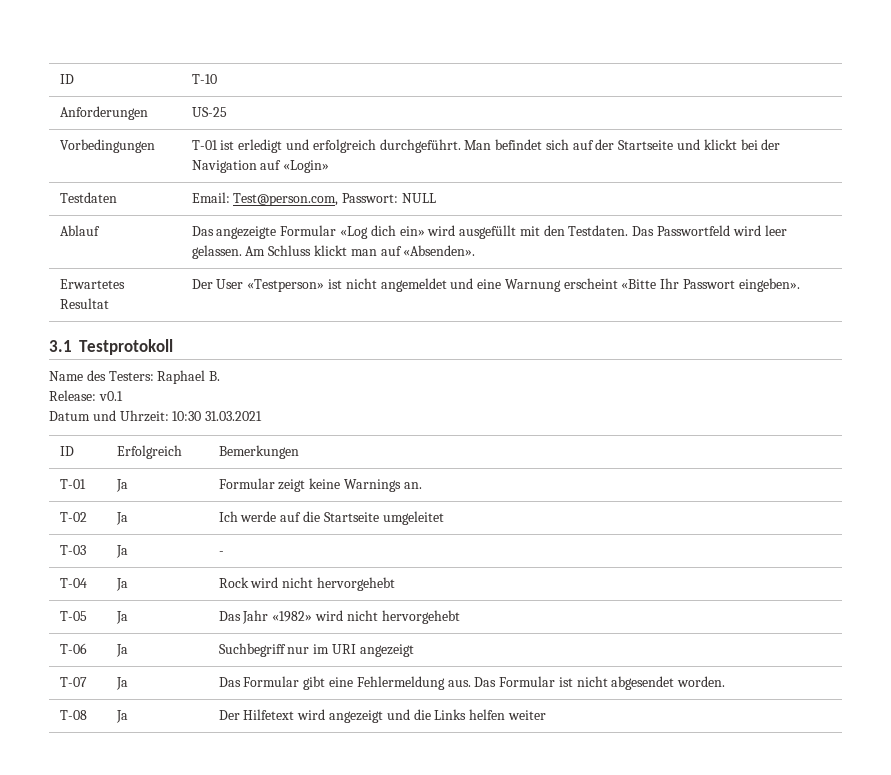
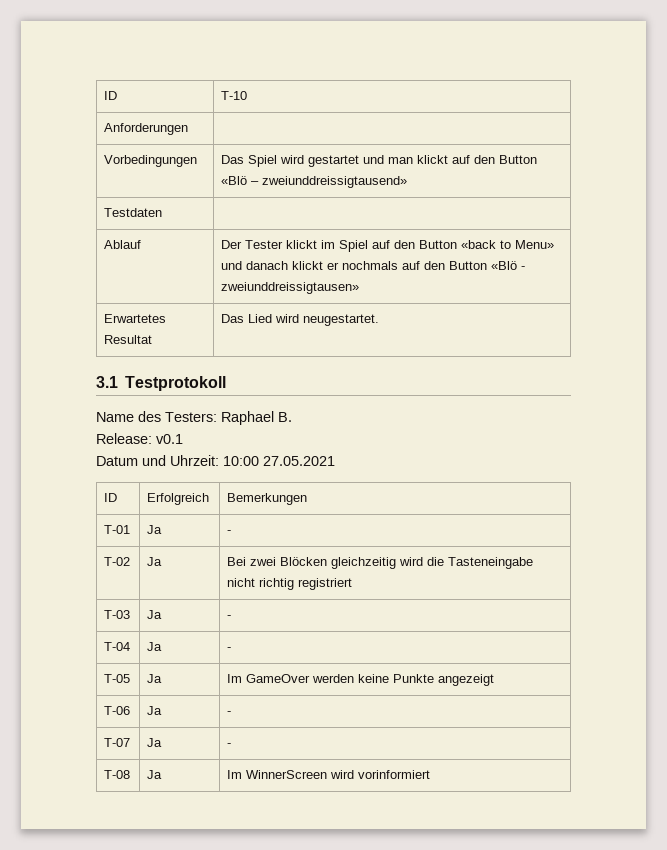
[191,107,227,117] US-25 -> (189, 129) none
[191,139,781,153] [191,160,330,173] [59,192,117,203] [191,192,436,206] [59,225,100,236] [191,225,787,239] [191,245,476,259] [59,279,125,289] [59,298,109,309] [191,278,800,292] T-01 ist erledigt und erfolgreich durchgeführt. Man befindet sich auf der Startseite und klickt bei der Navigation auf «Login» // Testdaten | Email: Test@person.com, Passwort: NULL // Ablauf | Das angezeigte Formular «Log dich ein» wird ausgefüllt mit den Testdaten. Das Passwortfeld wird leer gelassen. Am Schluss klickt man auf «Absenden». // Erwartetes Resultat | Der User «Testperson» ist nicht angemeldet und eine Warnung erscheint «Bitte Ihr Passwort eingeben». -> [221,155,538,167] [221,176,408,188] [104,208,163,217] [104,240,142,249] [221,240,555,252] [221,261,526,270] [221,282,360,294] [104,314,167,323] [104,335,153,344] [221,314,380,326] Das Spiel wird gestartet und man klickt auf den Button «Blö – zweiunddreissigtausend» // Testdaten | // Ablauf | Der Tester klickt im Spiel auf den Button «back to Menu» und danach klickt er nochmals auf den Button «Blö - zweiunddreissigtausen» // Erwartetes Resultat | Das Lied wird neugestartet.
[172,411,263,421] 10:30 31.03.2021 -> [223,456,335,466] 10:00 27.05.2021
[218,478,422,492] [59,512,87,522] [115,512,128,525] [218,511,444,525] Formular zeigt keine Warnings an. // T-02 | Ja | Ich werde auf die Startseite umgeleitet -> [227,530,232,534] [104,557,131,566] [147,557,163,566] [227,557,534,569] [227,578,353,590] - // T-02 | Ja | Bei zwei Blöcken gleichzeitig wird die Tasteneingabe nicht richtig registriert
[218,577,395,591] [59,611,87,621] [115,611,128,624] [218,610,460,624] [59,643,87,654] [115,644,128,657] [218,643,414,657] [59,677,87,687] [115,677,128,690] [218,676,726,690] [59,710,87,720] [115,710,128,723] [218,709,546,723] Rock wird nicht hervorgehebt // T-05 | Ja | Das Jahr «1982» wird nicht hervorgehebt // T-06 | Ja | Suchbegriff nur im URI angezeigt // T-07 | Ja | Das Formular gibt eine Fehlermeldung aus. Das Formular ist nicht abgesendet worden. // T-08 | Ja | Der Hilfetext wird angezeigt und die Links helfen weiter -> [227,647,232,651] [104,674,131,683] [147,674,163,683] [227,674,495,686] [104,706,131,715] [147,706,163,715] [227,711,232,715] [104,738,131,747] [147,738,163,747] [227,743,232,747] [104,770,131,779] [147,770,163,779] [227,770,431,779] - // T-05 | Ja | Im GameOver werden keine Punkte angezeigt // T-06 | Ja | - // T-07 | Ja | - // T-08 | Ja | Im WinnerScreen wird vorinformiert

